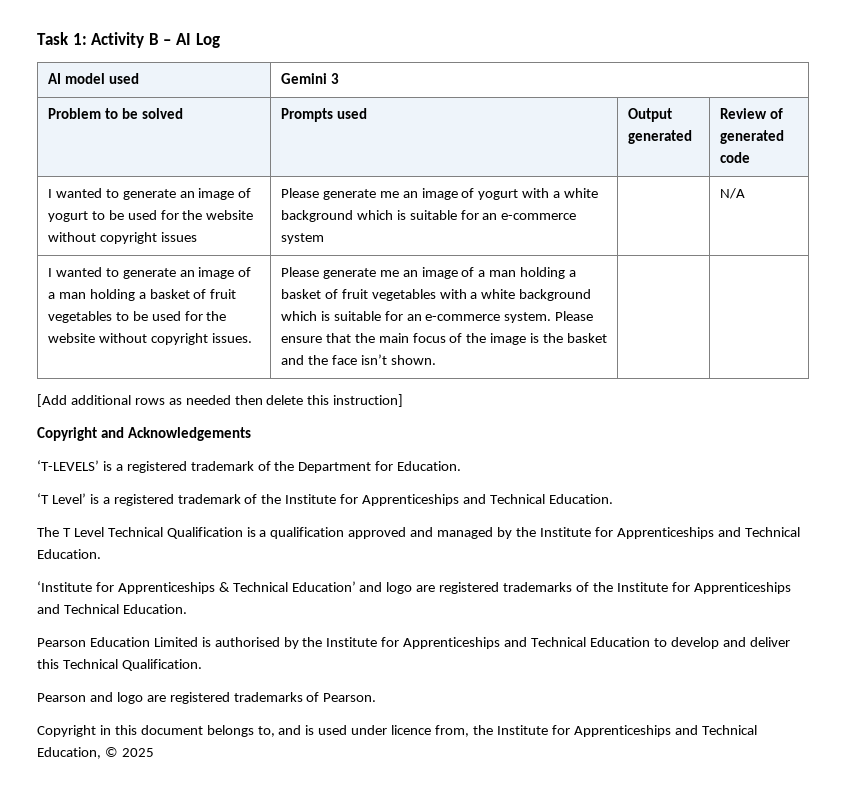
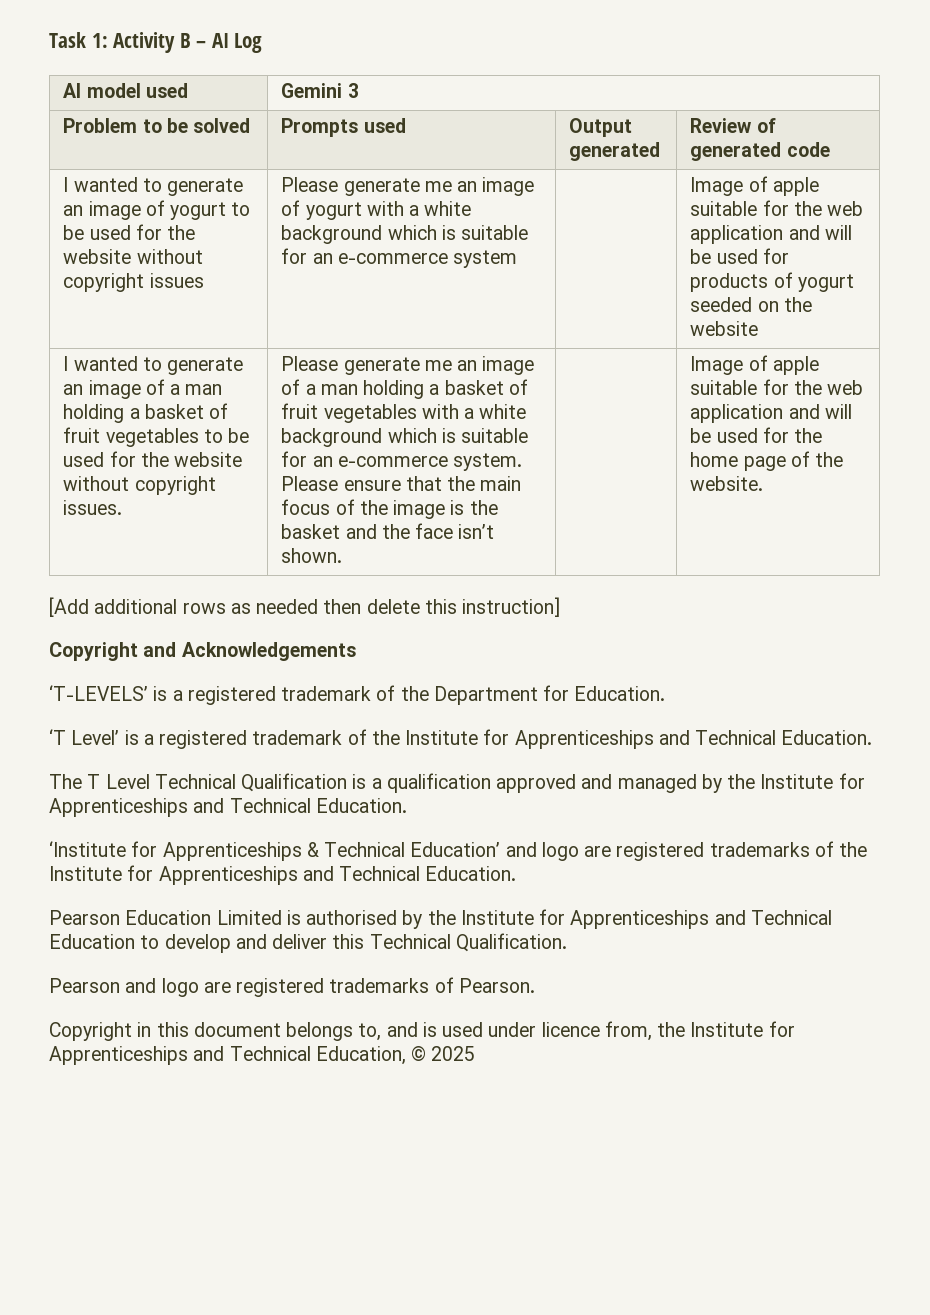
[719,188,745,199] N/A -> [690,176,819,196] [690,200,864,216] [690,225,852,244] [690,248,789,264] [690,272,854,292] [690,297,812,312] [690,321,759,336] Image of apple suitable for the web application and will be used for products of yogurt seeded on the website
(436, 360) none -> [690,355,819,375] [690,379,864,395] [690,404,852,423] [690,427,823,443] [690,451,844,471] [690,476,764,491] Image of apple suitable for the web application and will be used for the home page of the website.

